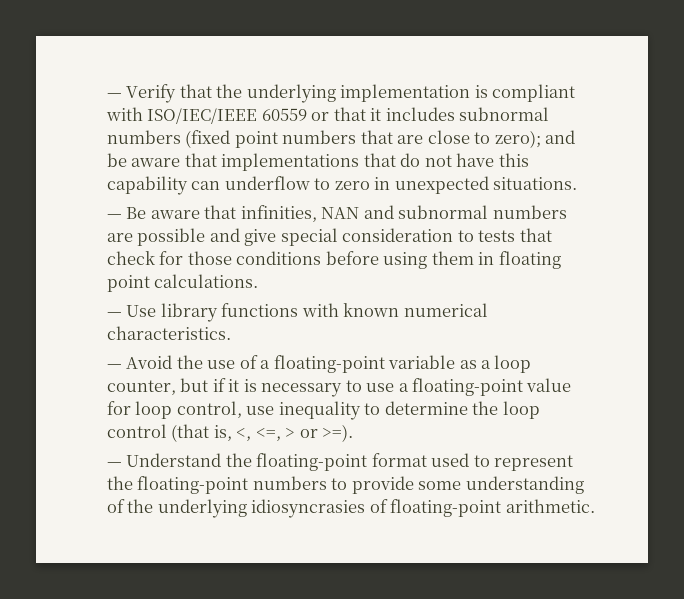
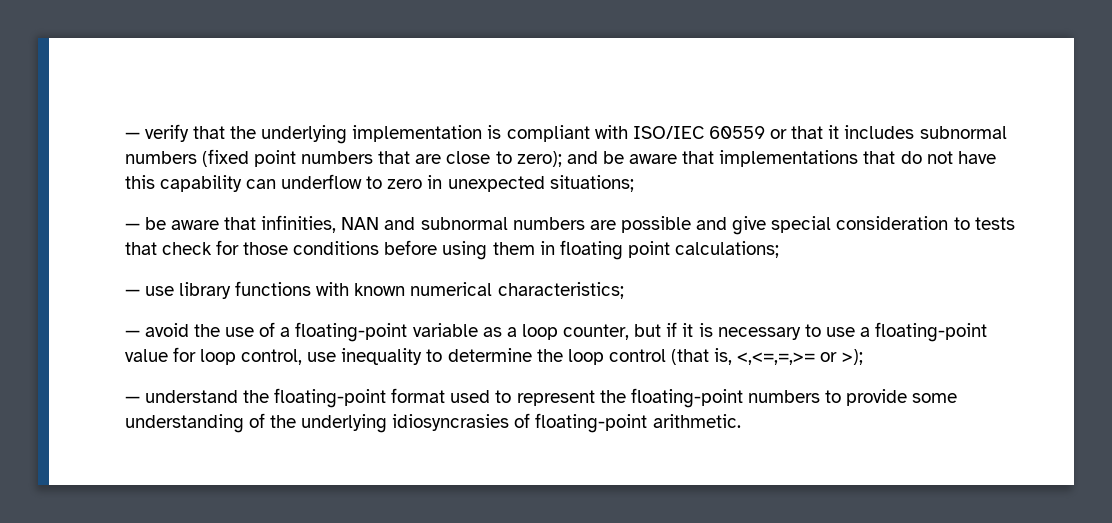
[106,84,177,103] — Verify -> [124,124,189,142] — verify
[147,108,258,124] ISO/IEC/IEEE -> [632,126,704,139] ISO/IEC
[493,177,578,190] [106,207,147,219] situations. // — Be -> [549,175,634,192] [124,217,166,230] situations; // — be
[154,274,259,288] [106,305,157,317] calculations. // — Use -> [675,241,780,258] [124,286,174,296] calculations; // — use
[106,326,231,340] [106,355,173,369] characteristics. // — Avoid -> [497,282,624,299] [124,323,189,337] characteristics; // — avoid
[236,424,354,442] [106,453,222,467] <, <=, > or >=). // — Understand -> [737,349,863,365] [124,390,238,403] <,<=,=,>= or >); // — understand

